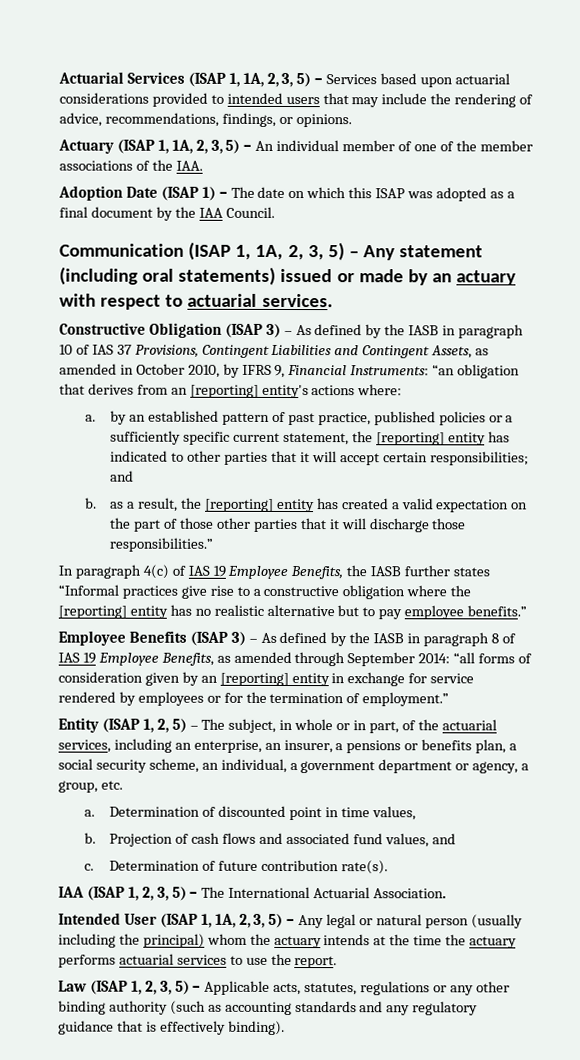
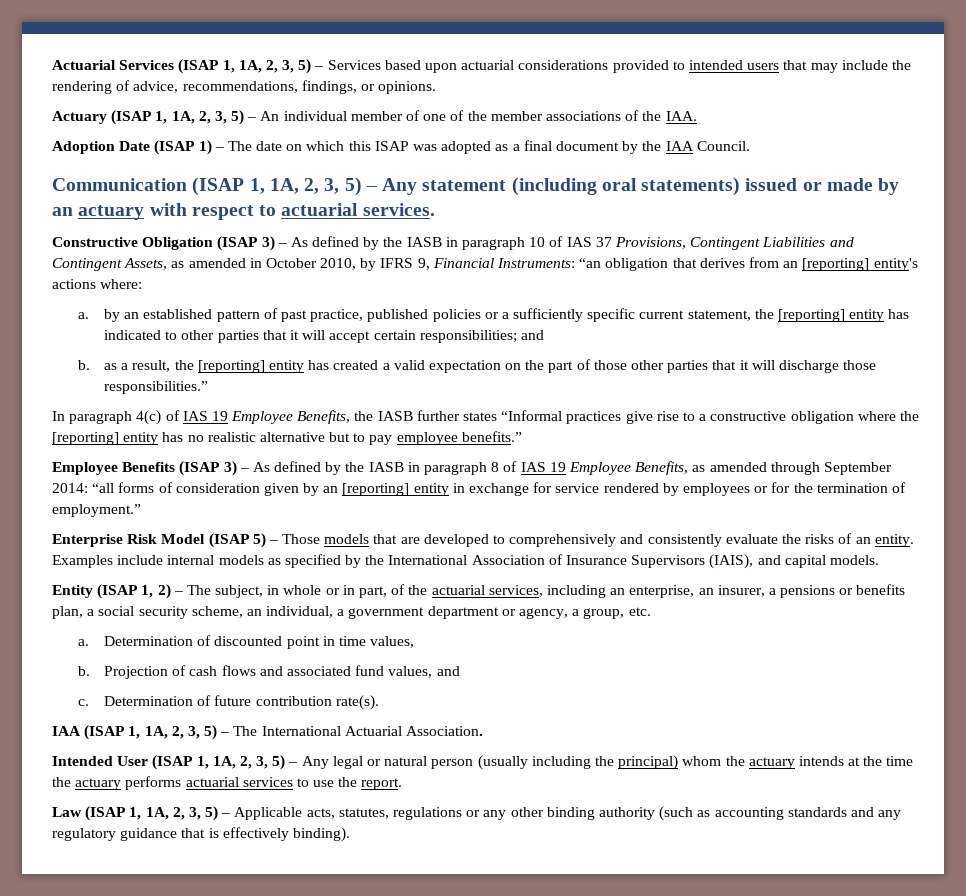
(450, 699) none -> [52,533,914,548] [52,554,879,569] // Enterprise Risk Model (ISAP 5) – Those models that are developed to comprehensively and consistently evaluate the risks of an entity. Examples include internal models as specified by the International Association of Insurance Supervisors (IAIS), and capital models.
[156,718,187,733] 2, 5) -> [157,584,171,599] 2)
(139, 893) none -> [144,726,168,739] 1A,
(142, 987) none -> [145,807,169,820] 1A,

